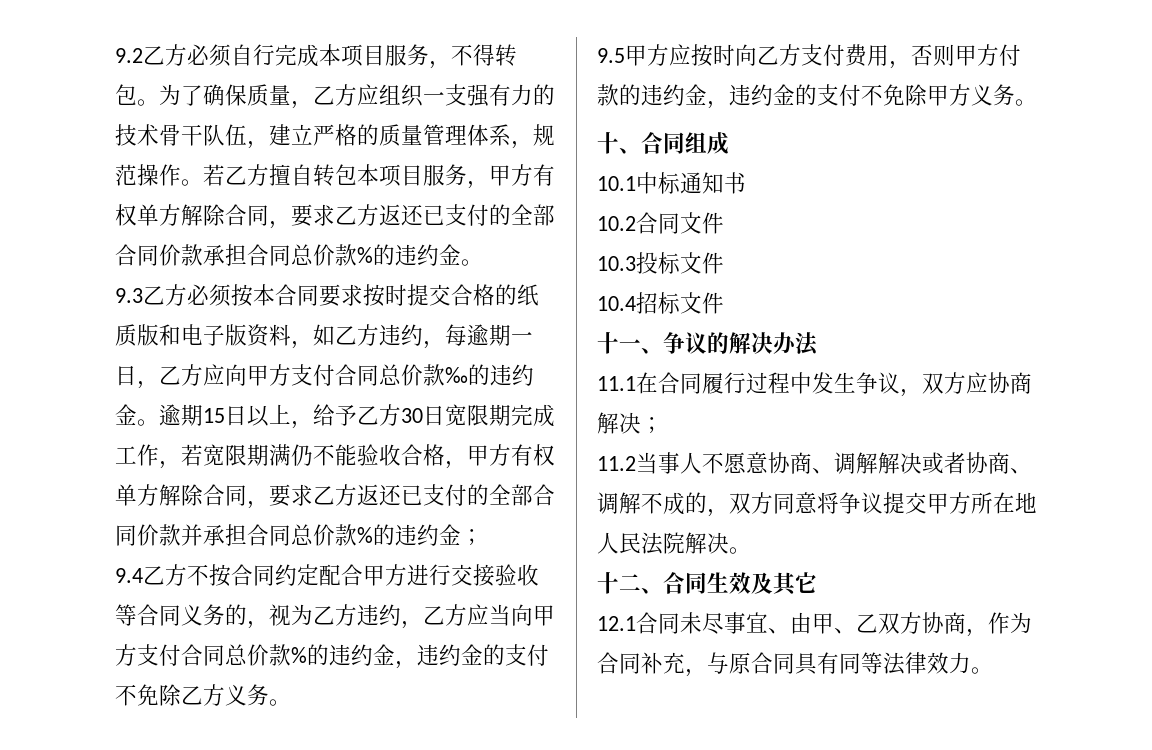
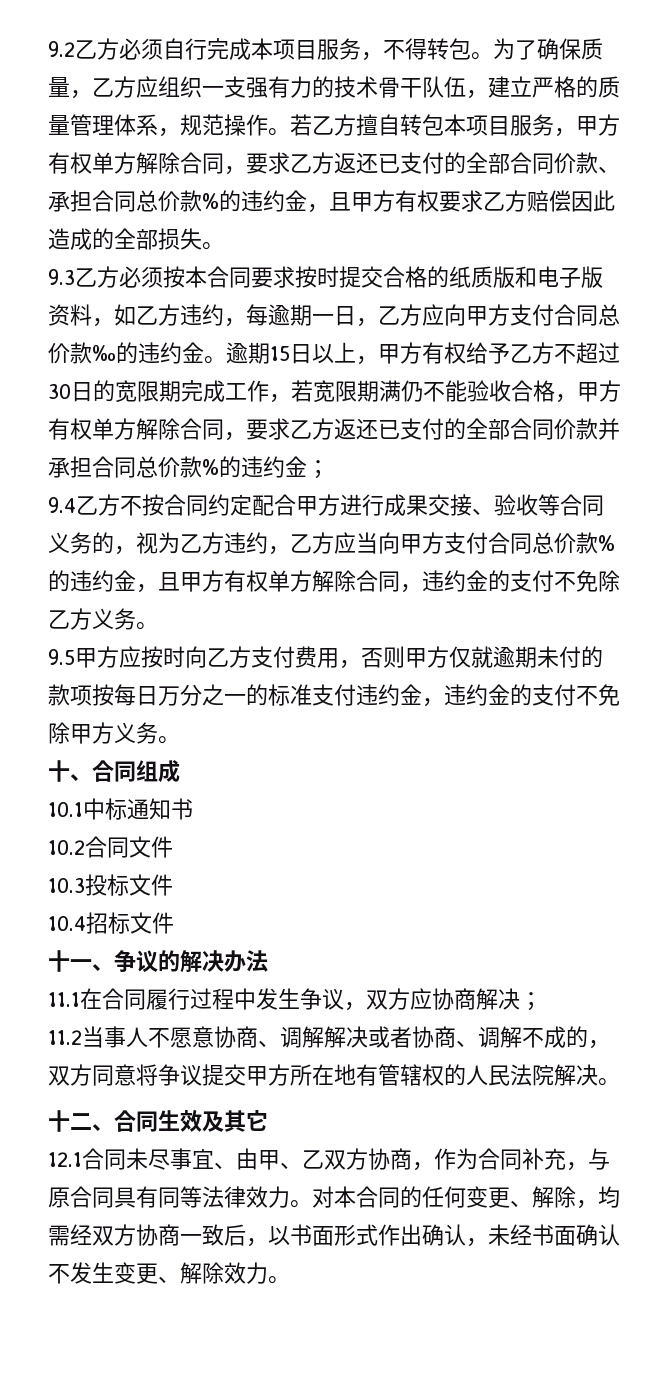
[203,244,461,266] 承担合同总价款%的违约金 -> [598,166,620,173] [48,190,615,213] [48,228,202,250] 、承担合同总价款%的违约金，且甲方有权要求乙方赔偿因此造成的全部损失
[313,404,445,426] 给予乙方30日 -> [378,342,620,364] [48,380,115,402] 甲方有权给予乙方不超过30日的
[451,564,495,586] 交接 -> [384,494,494,516] 成果交接、
(417, 665) none -> [158,570,422,593] 且甲方有权单方解除合同，
[999,44,1021,66] [597,84,641,106] 付款的 -> [449,646,603,668] [48,684,356,706] 仅就逾期未付的款项按每日万分之一的标准支付
(1037, 502) none -> [356,1064,466,1086] 有管辖权的
(993, 670) none -> [312,1186,620,1209] [48,1224,620,1247] [48,1262,290,1284] 对本合同的任何变更、解除，均需经双方协商一致后，以书面形式作出确认，未经书面确认不发生变更、解除效力。

